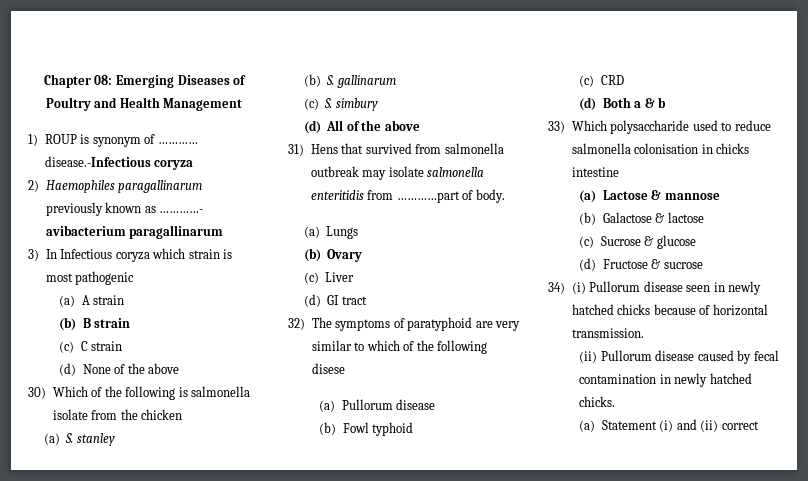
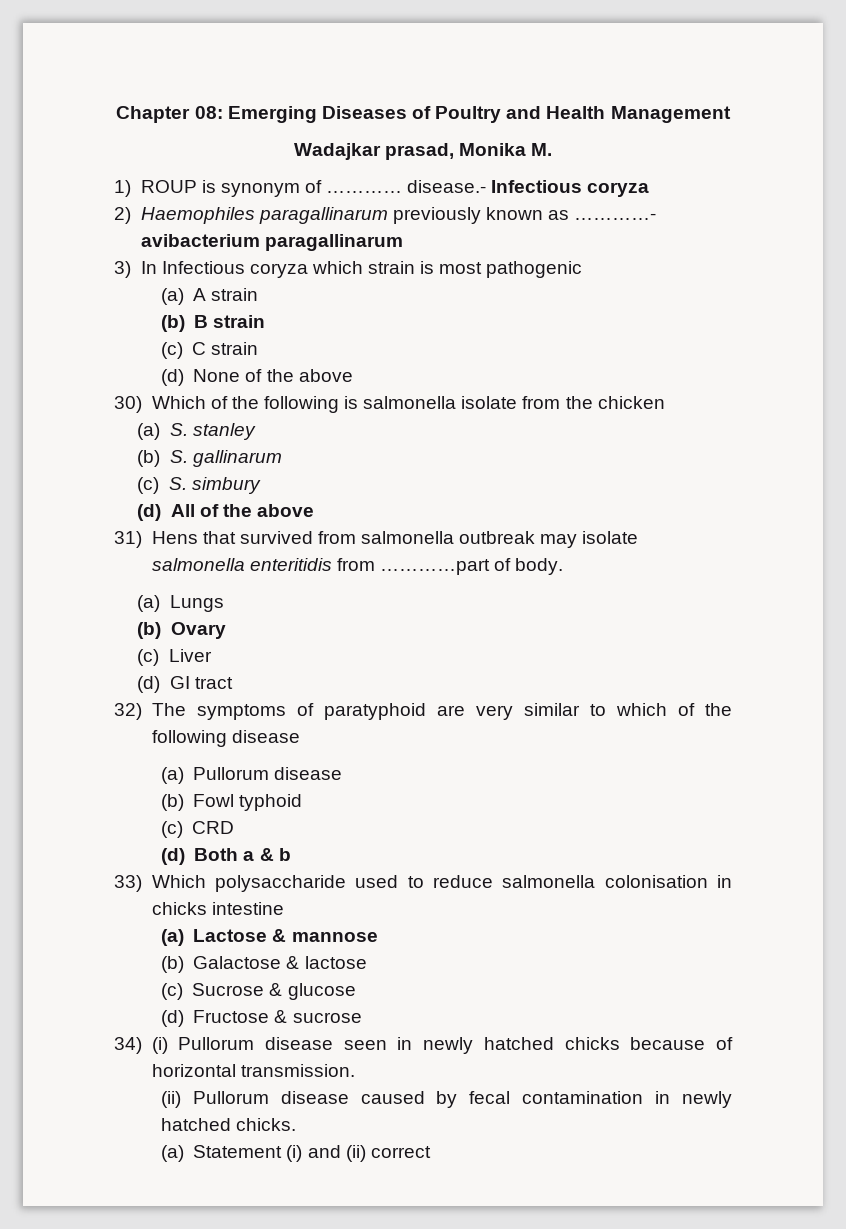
(243, 104) none -> [293,143,553,160] // Wadajkar prasad, Monika M.
[44,156,151,167] disease.-Infectious -> [407,180,583,193] disease.- Infectious
[311,363,345,374] disese -> [231,730,300,743] disease

